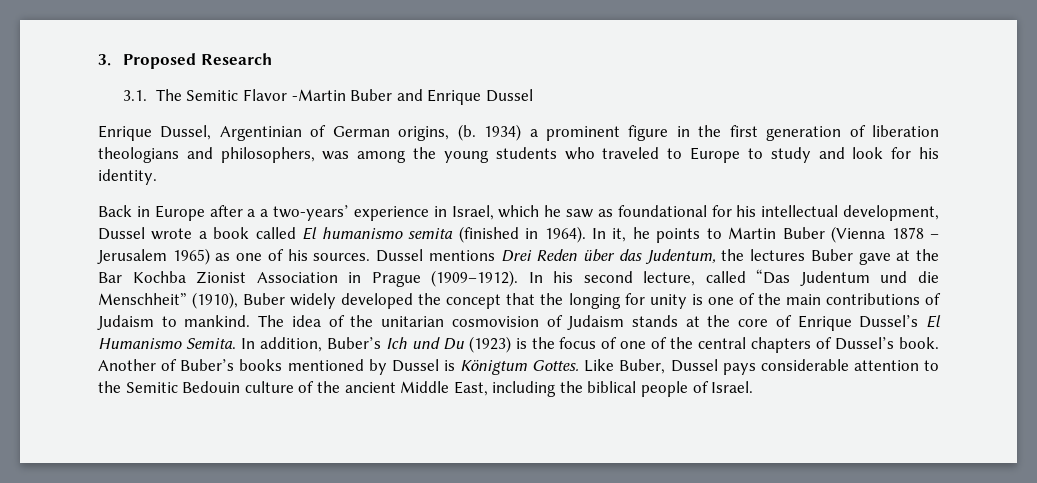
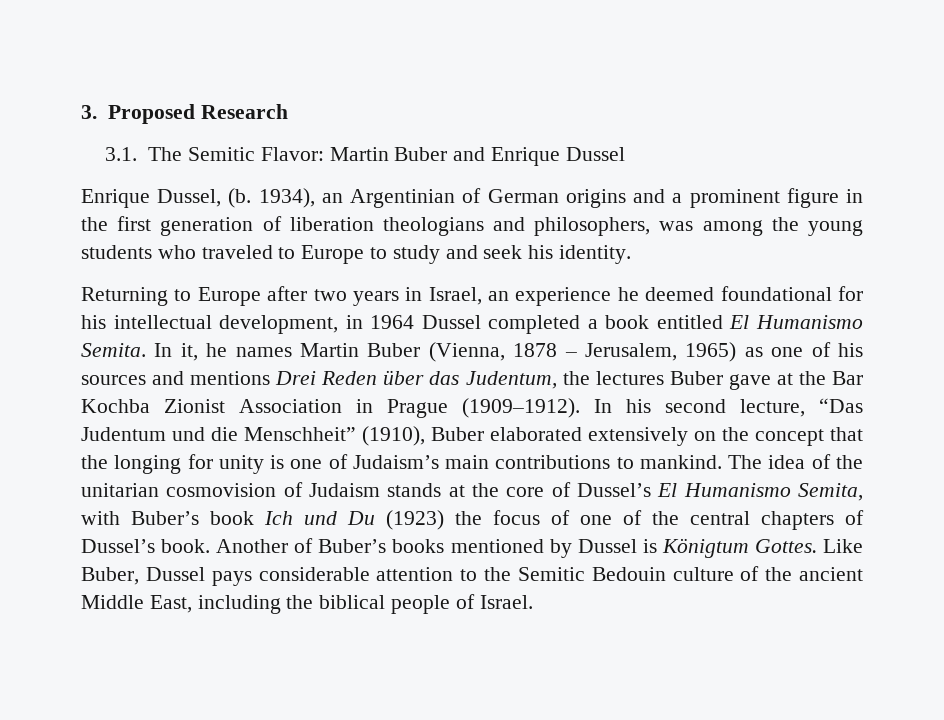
[242,89,346,101] Flavor -Martin -> [260,147,389,161] Flavor: Martin
[219,124,522,141] Argentinian of German origins, (b. 1934) -> [228,188,666,208] (b. 1934), an Argentinian of German origins and
[852,147,912,159] look for -> [483,245,523,259] seek
[98,205,613,221] Back in Europe after a a two-years’ experience in Israel, which he saw as -> [81,286,715,306] Returning to Europe after two years in Israel, an experience he deemed
[98,226,586,243] Dussel wrote a book called El humanismo semita (finished in 1964). -> [345,315,863,334] [81,343,146,357] in 1964 Dussel completed a book entitled El Humanismo Semita.
[656,226,886,243] points to Martin Buber (Vienna -> [235,342,505,362] names Martin Buber (Vienna,
[97,249,167,264] Jerusalem -> [584,343,677,361] Jerusalem,
[313,249,424,262] sources. Dussel -> [81,371,185,385] sources and
[705,271,746,283] called -> (805, 408) none
[290,293,414,309] widely developed -> [490,427,716,446] elaborated extensively on
[757,293,781,305] the -> [352,455,439,469] Judaism’s
[924,293,941,305] [97,315,154,330] of Judaism -> (611, 462) none
[797,315,852,331] Enrique -> (571, 489) none
[185,337,381,352] Semita. In addition, Buber’s -> [797,483,863,501] [81,511,254,525] Semita, with Buber’s book
[515,338,527,349] is -> (444, 520) none

